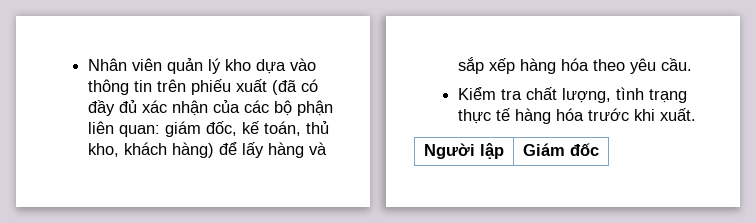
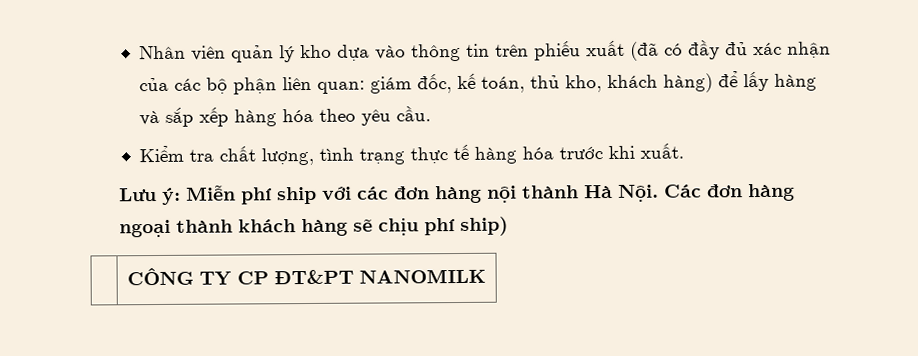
[424,143,504,159] [523,143,599,156] // Người lập | Giám đốc -> [118,183,795,205] [118,216,509,238] [126,266,486,286] // Lưu ý: Miễn phí ship với các đơn hàng nội thành Hà Nội. Các đơn hàng ngoại thành khách hàng sẽ chịu phí ship) // | CÔNG TY CP ĐT&PT NANOMILK

